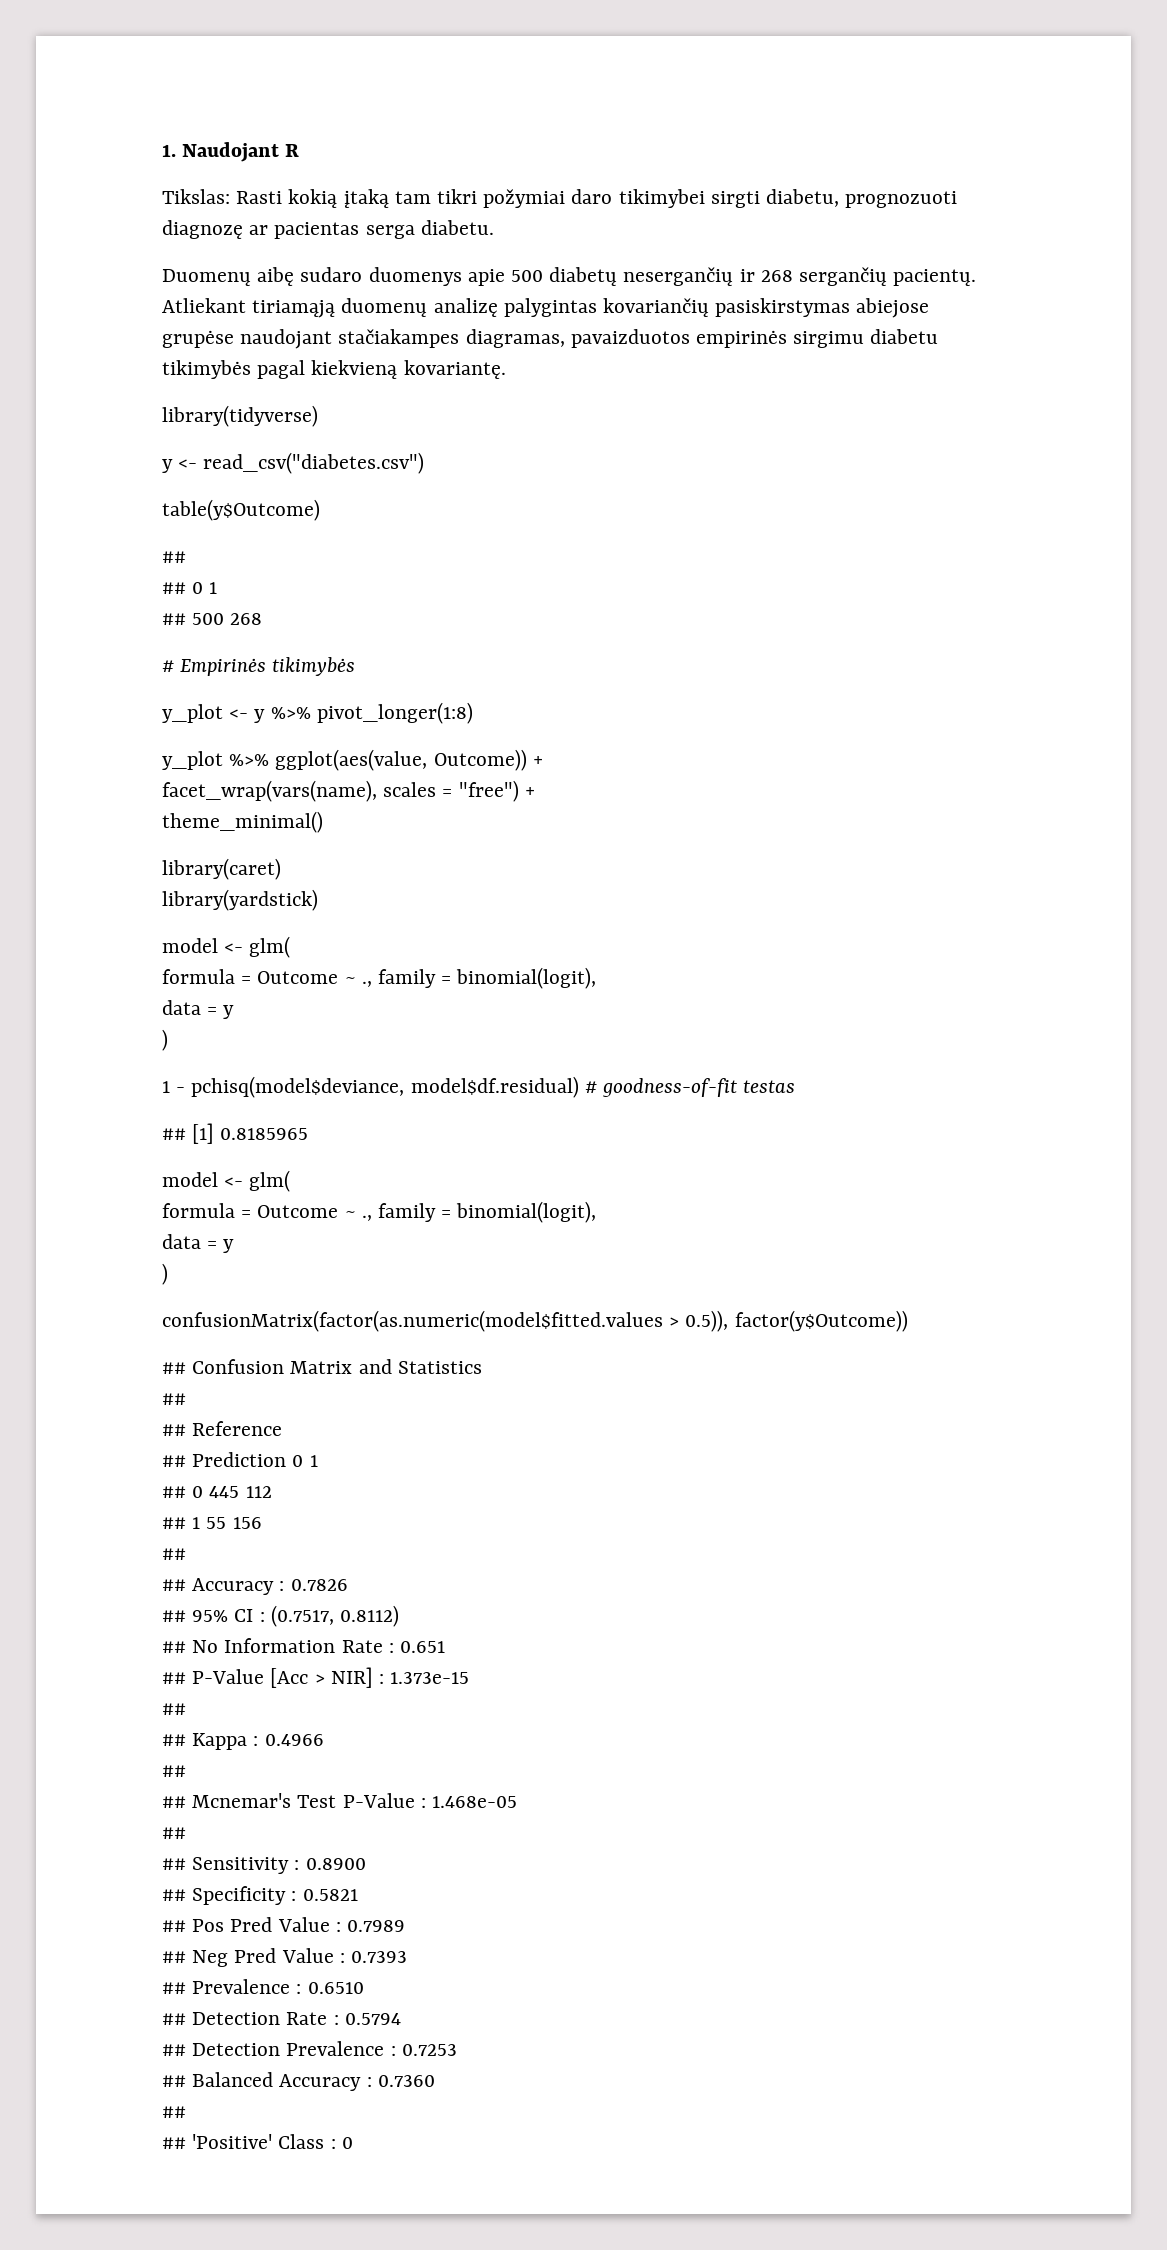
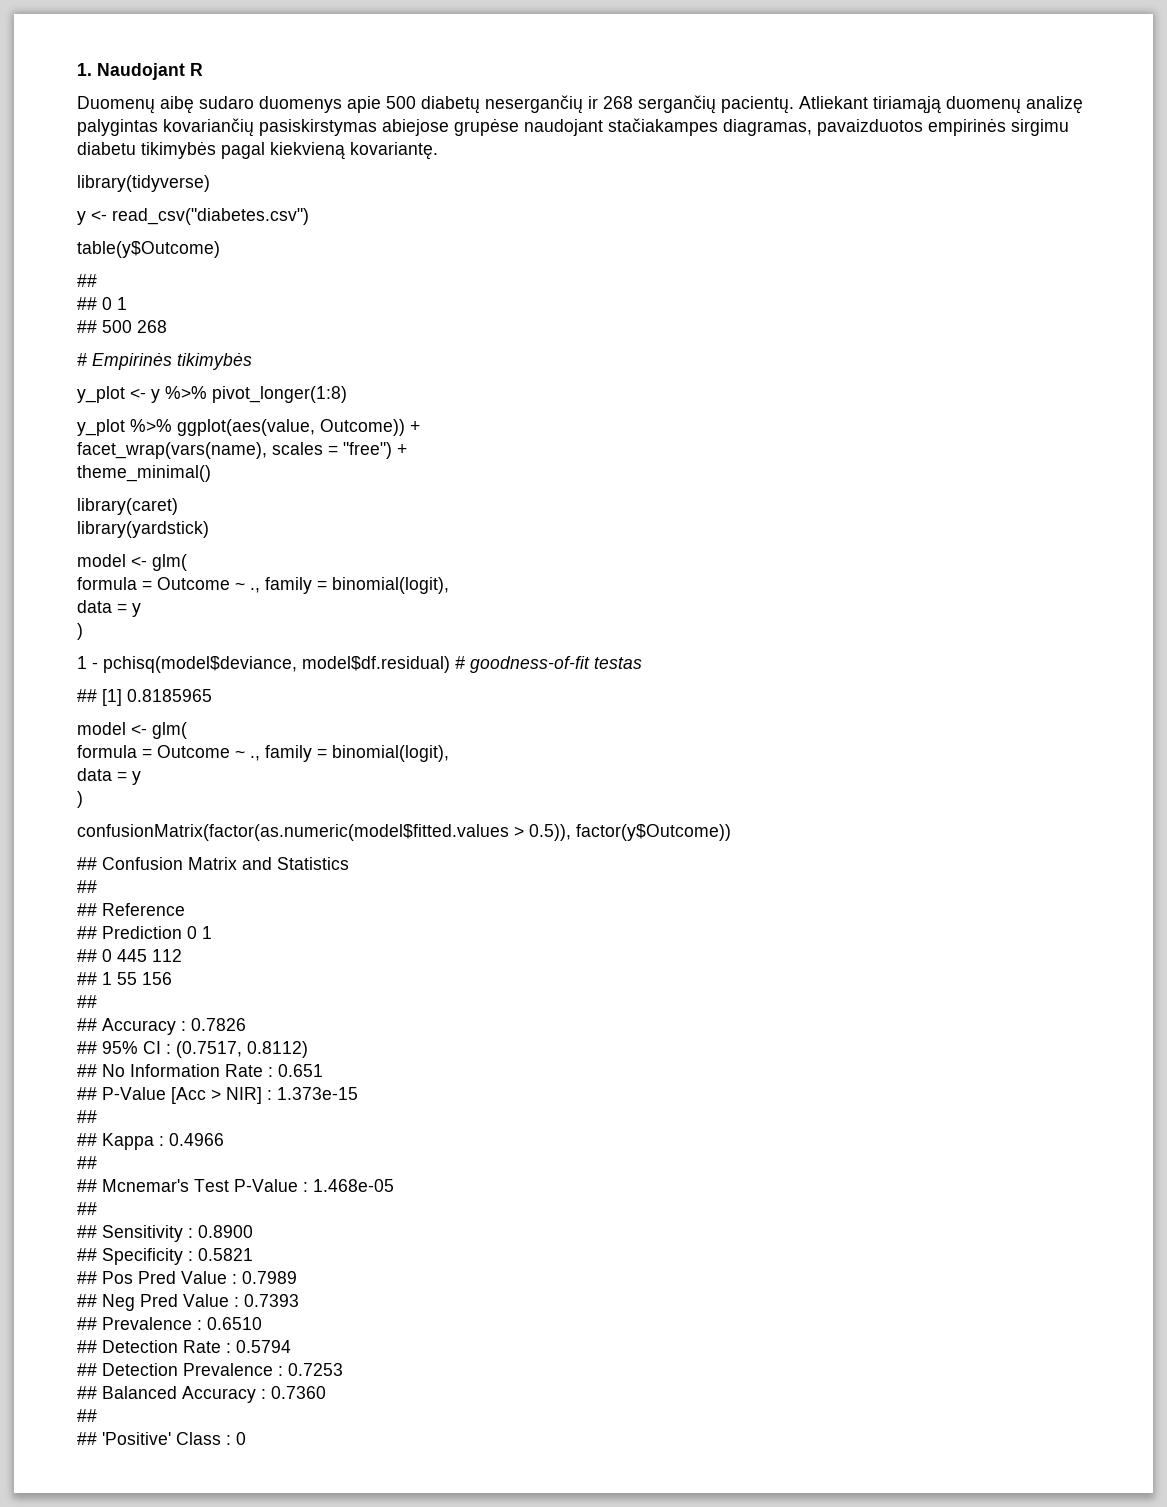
[162,189,958,208] [162,220,494,239] // Tikslas: Rasti kokią įtaką tam tikri požymiai daro tikimybei sirgti diabetu, prognozuoti diagnozę ar pacientas serga diabetu. -> (203, 69) none

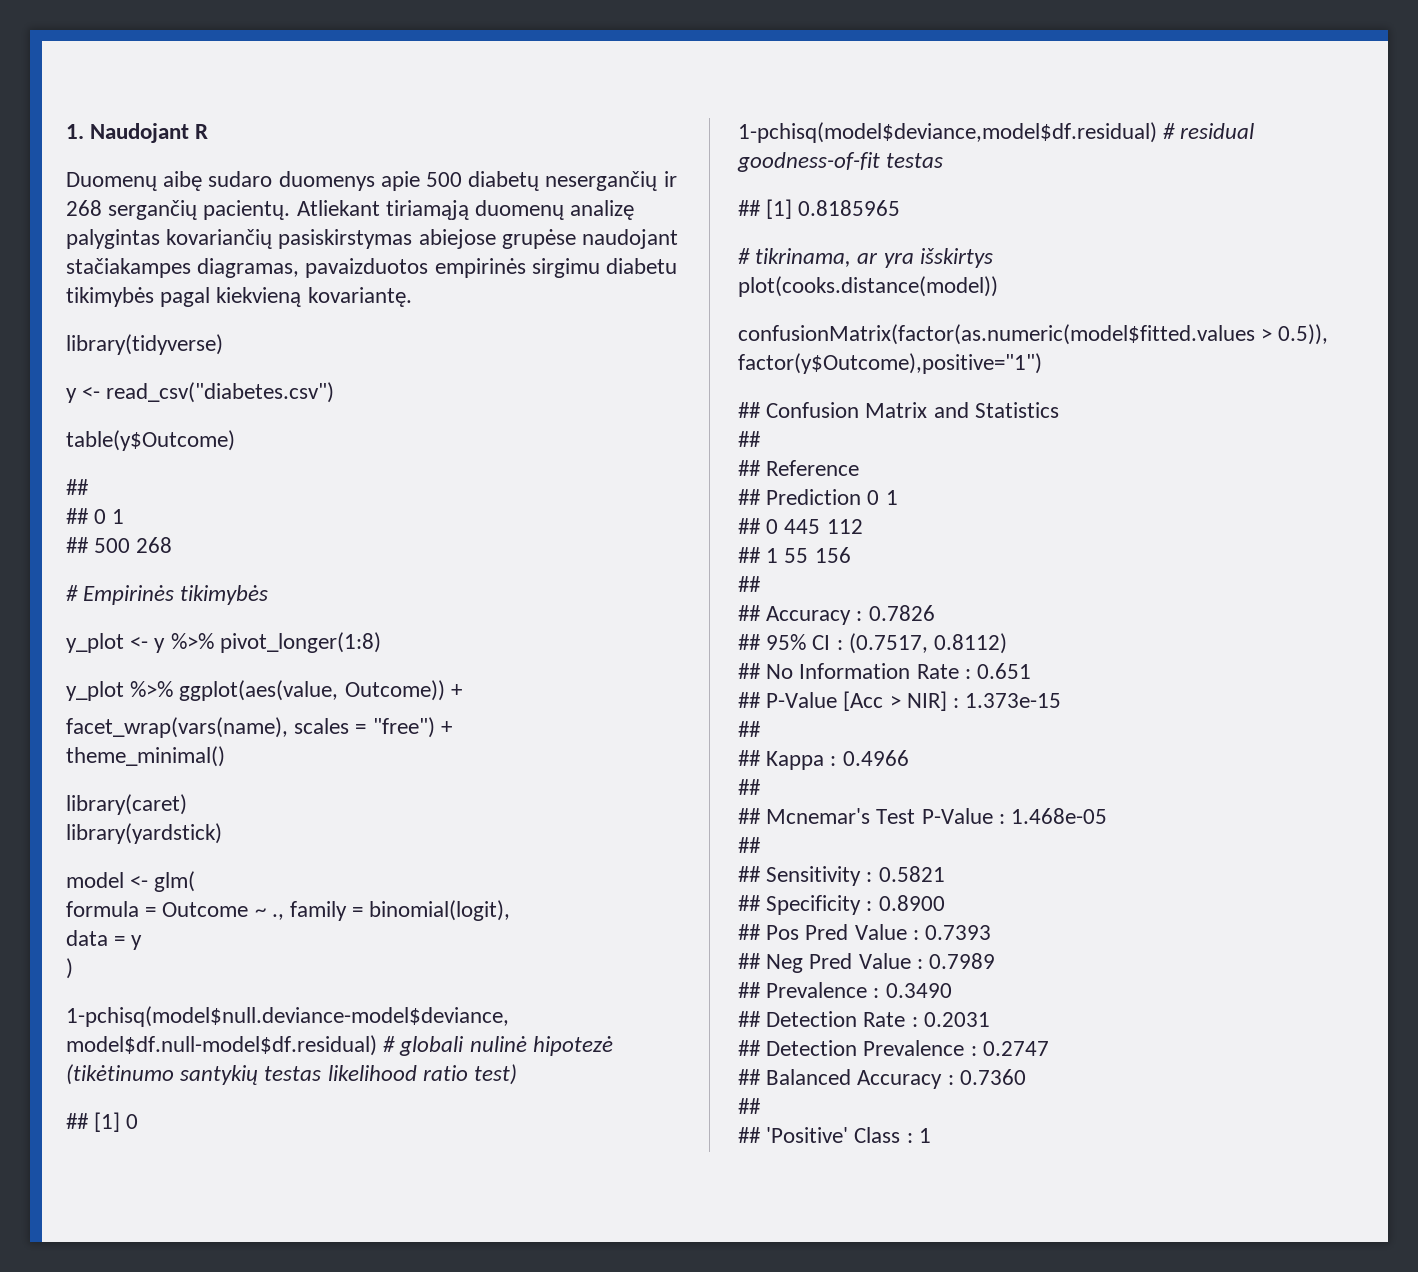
[77,656,465,673] 1 - pchisq(model$deviance, model$df.residual) # -> [66,1006,509,1027] [66,1035,613,1056] [66,1064,518,1085] [66,1112,139,1132] [738,122,1255,143] 1-pchisq(model$null.deviance-model$deviance, model$df.null-model$df.residual) # globali nulinė hipotezė (tikėtinumo santykių testas likelihood ratio test) // ## [1] 0 // 1-pchisq(model$deviance,model$df.residual) # residual
[77,722,187,739] [77,745,449,762] [77,768,141,785] [77,791,83,808] model <- glm( // formula = Outcome ~ ., family = binomial(logit), // data = y // ) -> [738,248,993,268] [738,276,998,297] # tikrinama, ar yra išskirtys // plot(cooks.distance(model))
[576,824,731,841] factor(y$Outcome)) -> [738,353,1042,374] factor(y$Outcome),positive="1")
[198,1225,253,1238] 0.8900 -> [878,866,945,882] 0.5821
[198,1248,253,1261] 0.5821 -> [878,895,945,911] 0.8900
[242,1271,297,1284] 0.7989 -> [925,925,992,940] 0.7393
[244,1294,299,1307] 0.7393 -> [929,953,996,969] 0.7989
[207,1317,262,1330] 0.6510 -> [885,983,952,998] 0.3490
[236,1340,291,1353] 0.5794 -> [923,1012,990,1027] 0.2031
[288,1363,343,1376] 0.7253 -> [982,1041,1049,1056] 0.2747
[236,1432,246,1445] 0 -> [918,1128,931,1143] 1

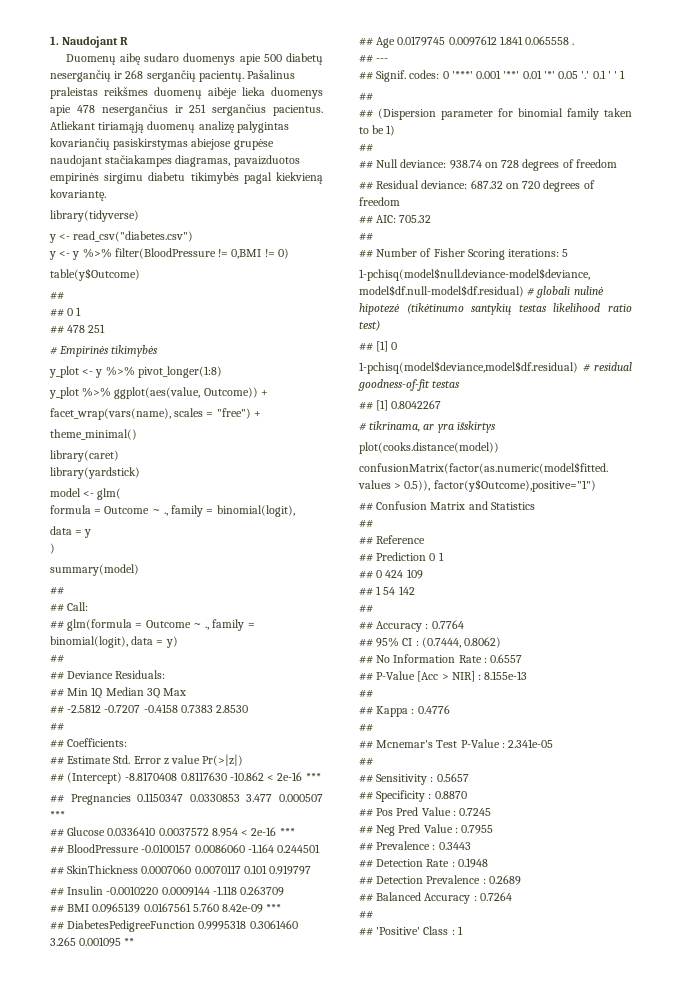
(291, 210) none -> [247,70,296,79] [50,87,323,99] [50,104,323,116] Pašalinus praleistas reikšmes duomenų aibėje lieka duomenys apie 478 nesergančius ir 251 sergančius pacientus.
(335, 392) none -> [49,248,289,260] // y <- y %>% filter(BloodPressure != 0,BMI != 0)
[94,537,173,553] 500 268 -> [67,324,106,333] 478 251
(73, 968) none -> [50,564,139,576] [50,586,64,595] [50,602,89,612] [50,619,255,631] [50,636,178,648] [50,654,64,663] [50,670,166,680] [50,687,187,699] [50,704,249,714] [50,722,64,731] [50,738,128,748] [50,754,244,766] [50,772,321,784] [50,793,323,805] [50,811,65,819] [50,827,295,837] [50,844,321,854] [50,865,312,875] [50,886,285,896] [50,903,282,913] [50,920,298,932] [50,937,135,947] [359,36,575,48] [359,54,389,63] [359,70,626,82] [359,92,373,101] [359,108,632,120] [359,125,396,136] [359,143,373,152] [359,159,617,171] [359,180,595,192] [359,197,400,206] [359,215,432,224] [359,232,373,241] [359,248,569,260] // summary(model) // ## // ## Call: // ## glm(formula = Outcome ~ ., family = binomial(logit), data = y) // ## // ## Deviance Residuals: // ## Min 1Q Median 3Q Max // ## -2.5812 -0.7207 -0.4158 0.7383 2.8530 // ## // ## Coefficients: // ## Estimate Std. Error z value Pr(>|z|) // ## (Intercept) -8.8170408 0.8117630 -10.862 < 2e-16 *** // ## Pregnancies 0.1150347 0.0330853 3.477 0.000507 *** // ## Glucose 0.0336410 0.0037572 8.954 < 2e-16 *** // ## BloodPressure -0.0100157 0.0086060 -1.164 0.244501 // ## SkinThickness 0.0007060 0.0070117 0.101 0.919797 // ## Insulin -0.0010220 0.0009144 -1.118 0.263709 // ## BMI 0.0965139 0.0167561 5.760 8.42e-09 *** // ## DiabetesPedigreeFunction 0.9995318 0.3061460 3.265 0.001095 ** // ## Age 0.0179745 0.0097612 1.841 0.065558 . // ## --- // ## Signif. codes: 0 '***' 0.001 '**' 0.01 '*' 0.05 '.' 0.1 ' ' 1 // ## // ## (Dispersion parameter for binomial family taken to be 1) // ## // ## Null deviance: 938.74 on 728 degrees of freedom // ## Residual deviance: 687.32 on 720 degrees of freedom // ## AIC: 705.32 // ## // ## Number of Fisher Scoring iterations: 5
[798,200,901,216] 0.8185965 -> [391,400,442,409] 0.8042267
[784,519,863,534] 445 112 -> [385,569,423,579] 424 109
[784,547,851,563] 55 156 -> [383,586,415,595] 54 142
[868,605,935,621] 0.7826 -> [431,620,464,629] 0.7764
[848,633,1008,654] (0.7517, 0.8112) -> [421,637,502,648] (0.7444, 0.8062)
[977,663,1032,679] 0.651 -> [490,654,523,663] 0.6557
[965,693,1062,708] 1.373e-15 -> [484,671,528,680] 8.155e-13
[842,750,909,766] 0.4966 -> [417,705,450,714] 0.4776
[1011,808,1108,824] 1.468e-05 -> [508,739,554,748] 2.341e-05
[878,866,945,882] 0.5821 -> [436,773,469,782] 0.5657
[878,895,945,911] 0.8900 -> [434,791,467,799] 0.8870
[925,925,992,940] 0.7393 -> [459,808,492,816] 0.7245
[929,953,996,969] 0.7989 -> [461,825,494,834] 0.7955
[885,983,952,998] 0.3490 -> [438,842,471,850] 0.3443
[923,1012,990,1027] 0.2031 -> [457,858,488,868] 0.1948
[982,1041,1049,1056] 0.2747 -> [488,875,521,885] 0.2689
[959,1069,1026,1085] 0.7360 -> [479,892,512,901] 0.7264

